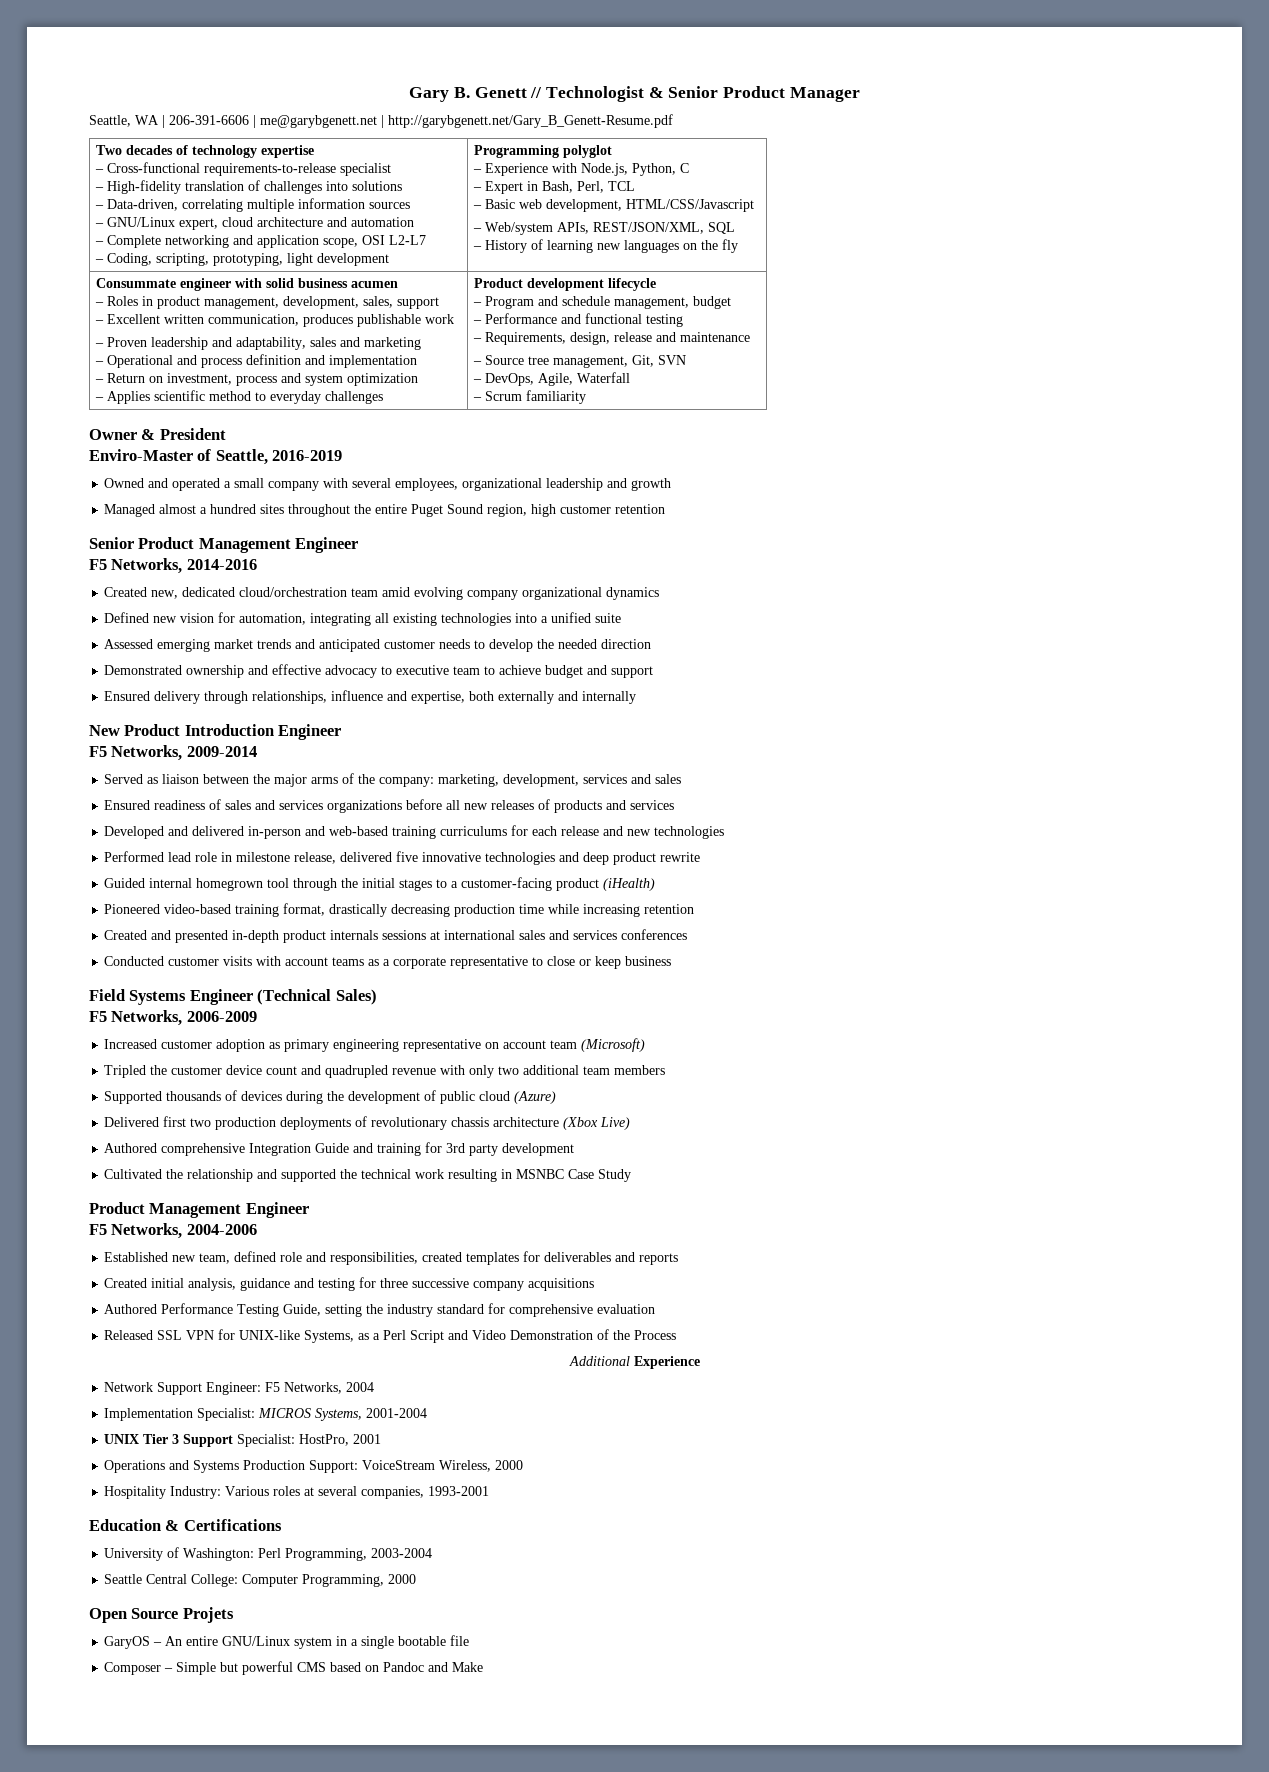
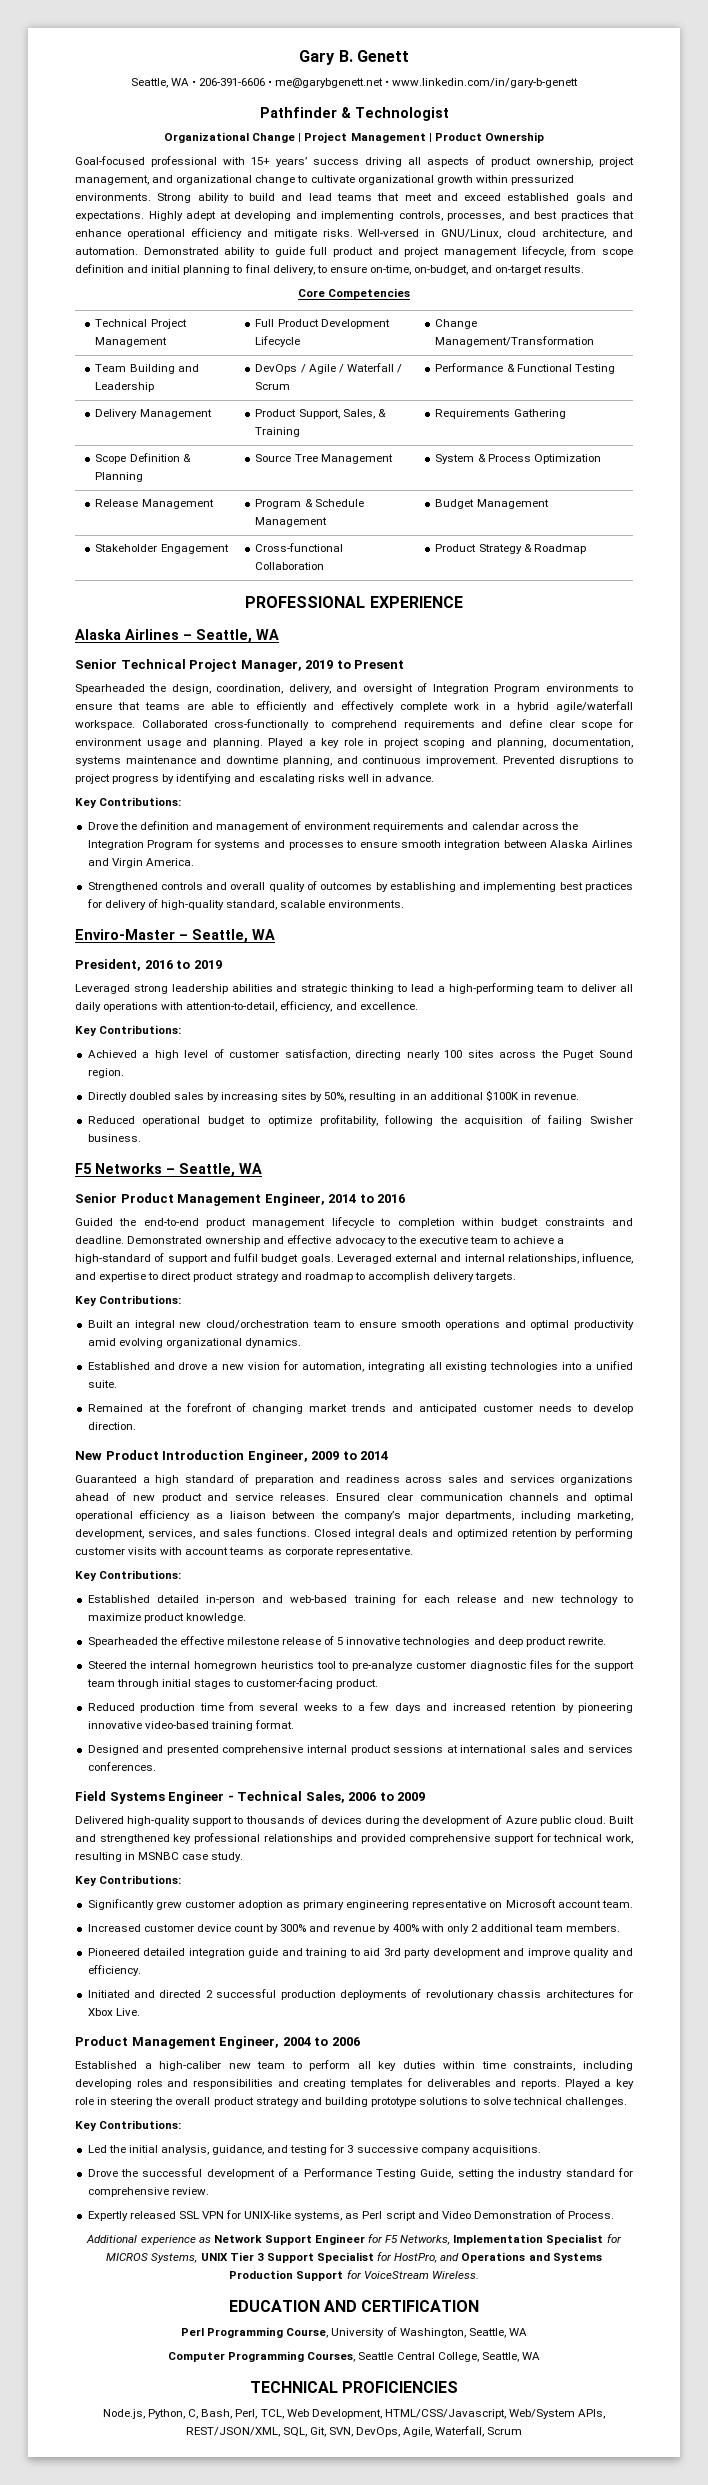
[530,86,860,102] [89,114,673,128] [96,145,315,158] [95,162,392,176] [95,180,403,194] [95,198,411,212] [95,217,415,230] [95,235,427,248] [95,253,390,266] [474,145,613,158] [473,163,690,176] [473,181,636,194] [473,199,755,212] [473,222,736,235] [473,239,739,253] [96,278,399,291] [95,296,440,309] [95,314,455,327] [95,337,422,350] [95,354,418,368] [95,373,419,386] [95,390,384,404] [474,278,657,291] [473,296,732,309] [473,313,684,327] [473,332,751,345] [473,355,687,368] [473,372,631,386] [473,390,587,404] [89,428,226,440] [89,449,343,465] [104,478,672,491] [104,504,666,517] [89,537,359,553] [89,558,257,574] [104,587,660,600] [104,612,150,623] // Technologist & Senior Product Manager // Seattle, WA | 206-391-6606 | me@garybgenett.net | http://garybgenett.net/Gary_B_Genett-Resume.pdf // Two decades of technology expertise // – Cross-functional requirements-to-release specialist // – High-fidelity translation of challenges into solutions // – Data-driven, correlating multiple information sources // – GNU/Linux expert, cloud architecture and automation // – Complete networking and application scope, OSI L2-L7 // – Coding, scripting, prototyping, light development | Programming polyglot // – Experience with Node.js, Python, C // – Expert in Bash, Perl, TCL // – Basic web development, HTML/CSS/Javascript // – Web/system APIs, REST/JSON/XML, SQL // – History of learning new languages on the fly // Consummate engineer with solid business acumen // – Roles in product management, development, sales, support // – Excellent written communication, produces publishable work // – Proven leadership and adaptability, sales and marketing // – Operational and process definition and implementation // – Return on investment, process and system optimization // – Applies scientific method to everyday challenges | Product development lifecycle // – Program and schedule management, budget // – Performance and functional testing // – Requirements, design, release and maintenance // – Source tree management, Git, SVN // – DevOps, Agile, Waterfall // – Scrum familiarity // Owner & President // Enviro-Master of Seattle, 2016-2019 // Owned and operated a small company with several employees, organizational leadership and growth // Managed almost a hundred sites throughout the entire Puget Sound region, high customer retention // Senior Product Management Engineer // F5 Networks, 2014-2016 // Created new, dedicated cloud/orchestration team amid evolving company organizational dynamics // Defined -> [130,78,579,88] [259,107,449,121] [164,132,544,143] [75,156,634,167] [75,175,574,185] [75,193,633,203] [75,211,634,221] [75,228,633,239] [75,246,634,257] [75,264,585,275] [297,288,411,299] [95,319,187,329] [95,337,168,347] [255,319,390,329] [255,336,301,347] [435,319,478,329] [435,336,595,347] [95,364,199,374] [95,382,155,392] [255,363,403,374] [255,382,291,390] [435,363,615,374] [95,409,212,419] [255,409,386,419] [255,427,301,437] [435,409,566,419] [95,453,191,464] [95,472,144,482] [255,454,393,464] [435,454,601,464] [95,499,214,509] [255,499,364,509] [255,517,328,527] [435,499,549,509] [95,544,229,554] [255,543,344,552] [255,562,325,570] [435,544,586,554] [245,596,463,608] [75,629,279,643] [75,659,405,672] [75,683,633,694] [75,701,633,712] [75,719,633,730] [75,738,634,748] [75,756,633,766] [75,773,434,784] [75,797,182,808] [87,821,578,832] [87,839,633,850] [87,858,194,868] [87,881,634,892] [86,899,405,910] [75,929,275,943] [75,959,222,971] [75,983,633,994] [75,1001,418,1012] [75,1025,182,1036] [87,1049,633,1060] [87,1068,124,1078] [87,1090,580,1102] [87,1115,633,1126] [87,1134,141,1142] [75,1163,262,1177] [75,1193,406,1206] [75,1217,634,1228] [75,1235,565,1246] [75,1253,633,1264] [75,1272,517,1282] [75,1295,182,1306] [87,1320,634,1330] [87,1338,301,1348] [87,1362,219,1370] // Seattle, WA • 206-391-6606 • me@garybgenett.net • www.linkedin.com/in/gary-b-genett // Pathfinder & Technologist // Organizational Change | Project Management | Product Ownership // Goal-focused professional with 15+ years’ success driving all aspects of product ownership, project management, and organizational change to cultivate organizational growth within pressurized environments. Strong ability to build and lead teams that meet and exceed established goals and expectations. Highly adept at developing and implementing controls, processes, and best practices that enhance operational efficiency and mitigate risks. Well-versed in GNU/Linux, cloud architecture, and automation. Demonstrated ability to guide full product and project management lifecycle, from scope definition and initial planning to final delivery, to ensure on-time, on-budget, and on-target results. // Core Competencies // Technical Project Management | Full Product Development Lifecycle | Change Management/Transformation // Team Building and Leadership | DevOps / Agile / Waterfall / Scrum | Performance & Functional Testing // Delivery Management | Product Support, Sales, & Training | Requirements Gathering // Scope Definition & Planning | Source Tree Management | System & Process Optimization // Release Management | Program & Schedule Management | Budget Management // Stakeholder Engagement | Cross-functional Collaboration | Product Strategy & Roadmap // PROFESSIONAL EXPERIENCE // Alaska Airlines – Seattle, WA // Senior Technical Project Manager, 2019 to Present // Spearheaded the design, coordination, delivery, and oversight of Integration Program environments to ensure that teams are able to efficiently and effectively complete work in a hybrid agile/waterfall workspace. Collaborated cross-functionally to comprehend requirements and define clear scope for environment usage and planning. Played a key role in project scoping and planning, documentation, systems maintenance and downtime planning, and continuous improvement. Prevented disruptions to project progress by identifying and escalating risks well in advance. // Key Contributions: // Drove the definition and management of environment requirements and calendar across the Integration Program for systems and processes to ensure smooth integration between Alaska Airlines and Virgin America. // Strengthened controls and overall quality of outcomes by establishing and implementing best practices for delivery of high-quality standard, scalable environments. // Enviro-Master – Seattle, WA // President, 2016 to 2019 // Leveraged strong leadership abilities and strategic thinking to lead a high-performing team to deliver all daily operations with attention-to-detail, efficiency, and excellence. // Key Contributions: // Achieved a high level of customer satisfaction, directing nearly 100 sites across the Puget Sound region. // Directly doubled sales by increasing sites by 50%, resulting in an additional $100K in revenue. // Reduced operational budget to optimize profitability, following the acquisition of failing Swisher business. // F5 Networks – Seattle, WA // Senior Product Management Engineer, 2014 to 2016 // Guided the end-to-end product management lifecycle to completion within budget constraints and deadline. Demonstrated ownership and effective advocacy to the executive team to achieve a high-standard of support and fulfil budget goals. Leveraged external and internal relationships, influence, and expertise to direct product strategy and roadmap to accomplish delivery targets. // Key Contributions: // Built an integral new cloud/orchestration team to ensure smooth operations and optimal productivity amid evolving organizational dynamics. // Established and drove a
[595,613,622,623] [104,639,211,652] suite // Assessed emerging -> [87,1380,117,1388] [87,1403,304,1414] suite. // Remained at the forefront of changing
[537,639,652,649] [104,664,654,678] [104,690,637,704] [89,724,342,740] [89,745,257,761] [104,773,682,787] [104,799,675,813] [104,826,245,839] the needed direction // Demonstrated ownership and effective advocacy to executive team to achieve budget and support // Ensured delivery through relationships, influence and expertise, both externally and internally // New Product Introduction Engineer // F5 Networks, 2009-2014 // Served as liaison between the major arms of the company: marketing, development, services and sales // Ensured readiness of sales and services organizations before all new releases of products and services // Developed and delivered -> [87,1422,136,1430] [75,1450,389,1463] [75,1474,633,1485] [75,1492,633,1503] [75,1510,633,1521] [75,1528,633,1539] [75,1547,413,1557] [75,1570,182,1581] [87,1595,199,1603] direction. // New Product Introduction Engineer, 2009 to 2014 // Guaranteed a high standard of preparation and readiness across sales and services organizations ahead of new product and service releases. Ensured clear communication channels and optimal operational efficiency as a liaison between the company’s major departments, including marketing, development, services, and sales functions. Closed integral deals and optimized retention by performing customer visits with account teams as corporate representative. // Key Contributions: // Established detailed
[440,826,508,836] curriculums -> (396, 1600) none
[654,826,725,839] [104,851,419,864] technologies // Performed lead role in milestone release, delivered five -> [559,1595,633,1605] [87,1613,246,1623] [87,1636,344,1647] technology to maximize product knowledge. // Spearheaded the effective milestone release of 5
[660,852,701,862] [104,877,656,891] [104,903,695,917] [104,930,379,943] rewrite // Guided internal homegrown tool through the initial stages to a customer-facing product (iHealth) // Pioneered video-based training format, drastically decreasing production time while increasing retention // Created and presented in-depth product internals -> [567,1637,606,1645] [87,1660,635,1671] [86,1678,379,1689] [87,1702,633,1713] [87,1720,294,1731] [87,1745,391,1755] rewrite. // Steered the internal homegrown heuristics tool to pre-analyze customer diagnostic files for the support team through initial stages to customer-facing product. // Reduced production time from several weeks to a few days and increased retention by pioneering innovative video-based training format. // Designed and presented comprehensive internal product
[621,929,688,940] [104,956,672,969] [89,989,377,1005] [89,1010,257,1026] [104,1039,158,1049] conferences // Conducted customer visits with account teams as a corporate representative to close or keep business // Field Systems Engineer (Technical Sales) // F5 Networks, 2006-2009 // Increased -> [87,1762,156,1771] [75,1791,426,1804] [75,1815,635,1826] [75,1833,633,1844] [75,1852,244,1862] [75,1875,182,1886] [87,1899,182,1910] conferences. // Field Systems Engineer - Technical Sales, 2006 to 2009 // Delivered high-quality support to thousands of devices during the development of Azure public cloud. Built and strengthened key professional relationships and provided comprehensive support for technical work, resulting in MSNBC case study. // Key Contributions: // Significantly grew
[503,1038,646,1052] [104,1065,437,1078] account team (Microsoft) // Tripled the customer device count and quadrupled revenue -> [505,1899,633,1908] [87,1924,419,1934] Microsoft account team. // Increased customer device count by 300% and revenue by 400%
[498,1066,520,1075] two -> [470,1924,478,1932] 2
[614,1065,666,1075] [104,1090,557,1104] [104,1116,212,1127] members // Supported thousands of devices during the development of public cloud (Azure) // Delivered first two -> [566,1924,621,1932] [87,1948,633,1958] [87,1965,141,1976] [87,1989,277,1998] members. // Pioneered detailed integration guide and training to aid 3rd party development and improve quality and efficiency. // Initiated and directed 2 successful
[493,1117,631,1130] [104,1142,575,1156] [104,1169,632,1182] [89,1202,309,1218] [89,1223,257,1239] [104,1251,679,1265] [104,1278,148,1288] architecture (Xbox Live) // Authored comprehensive Integration Guide and training for 3rd party development // Cultivated the relationship and supported the technical work resulting in MSNBC Case Study // Product Management Engineer // F5 Networks, 2004-2006 // Established new team, defined role and responsibilities, created templates for deliverables and reports // Created -> [545,1989,633,1998] [87,2008,140,2016] [75,2036,360,2049] [75,2060,634,2071] [75,2078,634,2089] [75,2097,628,2107] [75,2120,182,2131] [87,2145,126,2153] architectures for Xbox Live. // Product Management Engineer, 2004 to 2006 // Established a high-caliber new team to perform all key duties within time constraints, including developing roles and responsibilities and creating templates for deliverables and reports. Played a key role in steering the overall product strategy and building prototype solutions to solve technical challenges. // Key Contributions: // Led the
[240,1278,291,1291] guidance -> [212,2145,265,2155] guidance,
[380,1278,409,1288] three -> [347,2145,354,2153] 3
[528,1278,595,1291] [104,1304,158,1314] acquisitions // Authored -> [471,2145,541,2155] [87,2168,300,2179] acquisitions. // Drove the successful development of a
[597,1304,656,1314] [104,1330,154,1340] evaluation // Released -> [171,2187,209,2195] [87,2211,176,2221] review. // Expertly released
[304,1330,445,1343] Systems, as a Perl Script -> [294,2211,416,2221] systems, as Perl script
[613,1330,677,1340] the Process -> [568,2211,615,2219] Process.
[633,1356,700,1369] [104,1382,375,1395] [104,1408,256,1421] Experience // Network Support Engineer: F5 Networks, 2004 // Implementation Specialist: -> [140,2234,622,2245] experience as Network Support Engineer for F5 Networks, Implementation Specialist for
[366,1408,428,1418] 2001-2004 // -> (198, 2258) none
[237,1434,382,1447] [104,1460,524,1473] [104,1486,490,1499] [89,1519,282,1531] [104,1547,433,1561] [104,1574,417,1587] [89,1607,234,1623] [104,1635,470,1649] [104,1661,484,1675] Specialist: HostPro, 2001 // Operations and Systems Production Support: VoiceStream Wireless, 2000 // Hospitality Industry: Various roles at several companies, 1993-2001 // Education & Certifications // University of Washington: Perl Programming, 2003-2004 // Seattle Central College: Computer Programming, 2000 // Open Source Projets // GaryOS – An entire GNU/Linux system in a single bootable file // Composer – Simple but powerful CMS based on Pandoc and Make -> [316,2252,602,2263] [229,2270,479,2281] [228,2300,480,2312] [181,2327,527,2338] [168,2351,540,2362] [249,2381,459,2393] [102,2409,606,2419] [185,2426,523,2437] Specialist for HostPro, and Operations and Systems Production Support for VoiceStream Wireless. // EDUCATION AND CERTIFICATION // Perl Programming Course, University of Washington, Seattle, WA // Computer Programming Courses, Seattle Central College, Seattle, WA // TECHNICAL PROFICIENCIES // Node.js, Python, C, Bash, Perl, TCL, Web Development, HTML/CSS/Javascript, Web/System APIs, REST/JSON/XML, SQL, Git, SVN, DevOps, Agile, Waterfall, Scrum

